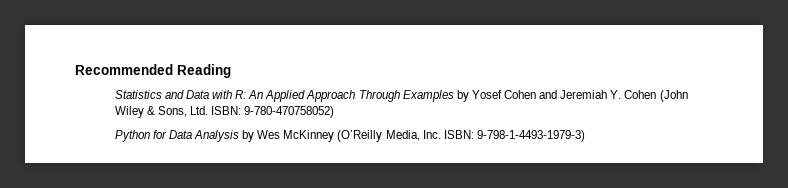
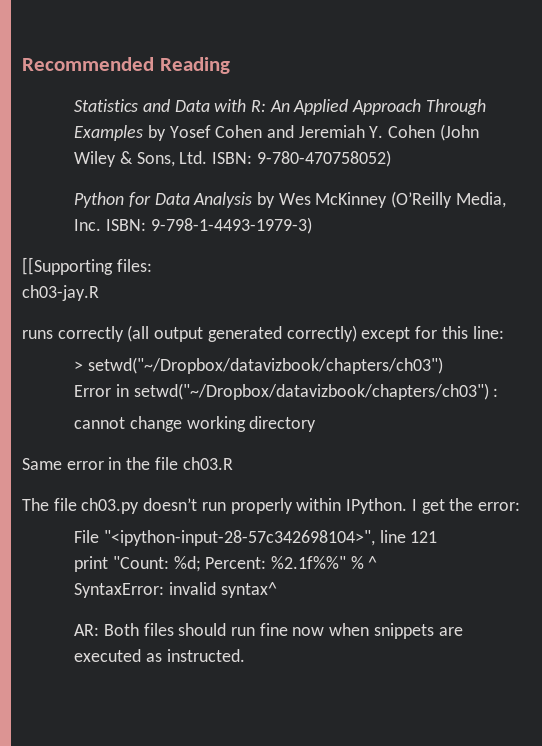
(585, 136) none -> [22,257,152,275] [22,285,99,301] [22,325,504,342] [74,357,443,374] [74,383,499,400] [74,416,317,432] [22,457,233,470] [22,498,520,514] [74,530,438,546] [74,556,378,572] [74,582,277,598] [74,623,463,639] [74,649,245,662] // [[Supporting files: // ch03-jay.R // runs correctly (all output generated correctly) except for this line: // > setwd("~/Dropbox/datavizbook/chapters/ch03") // Error in setwd("~/Dropbox/datavizbook/chapters/ch03") : // cannot change working directory // Same error in the file ch03.R // The file ch03.py doesn’t run properly within IPython. I get the error: // File "<ipython-input-28-57c342698104>", line 121 // print "Count: %d; Percent: %2.1f%%" % ^ // SyntaxError: invalid syntax^ // AR: Both files should run fine now when snippets are executed as instructed.

